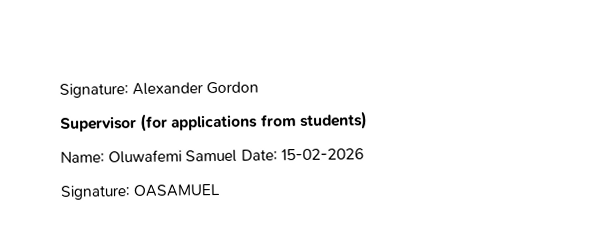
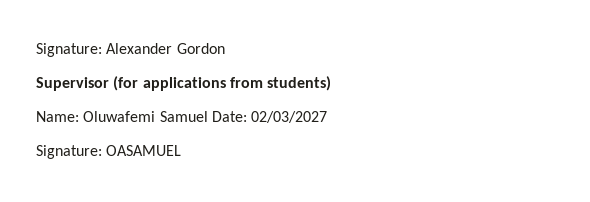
[280,148,364,161] 15-02-2026 -> [251,111,328,123] 02/03/2027

